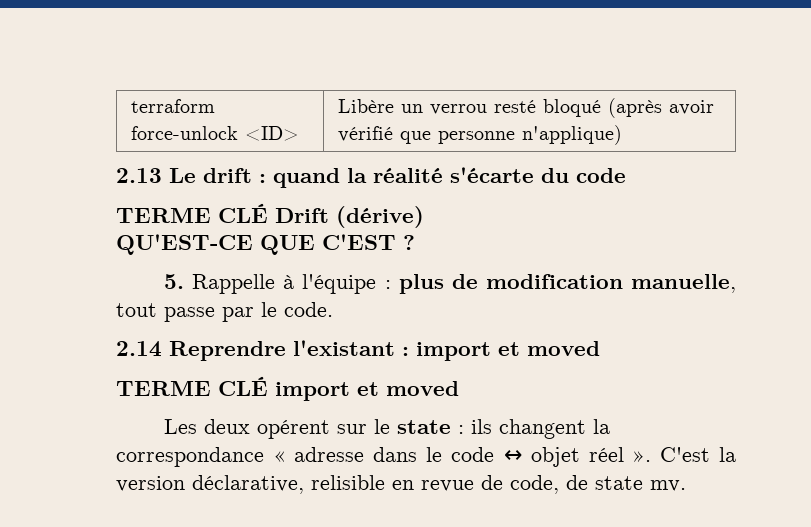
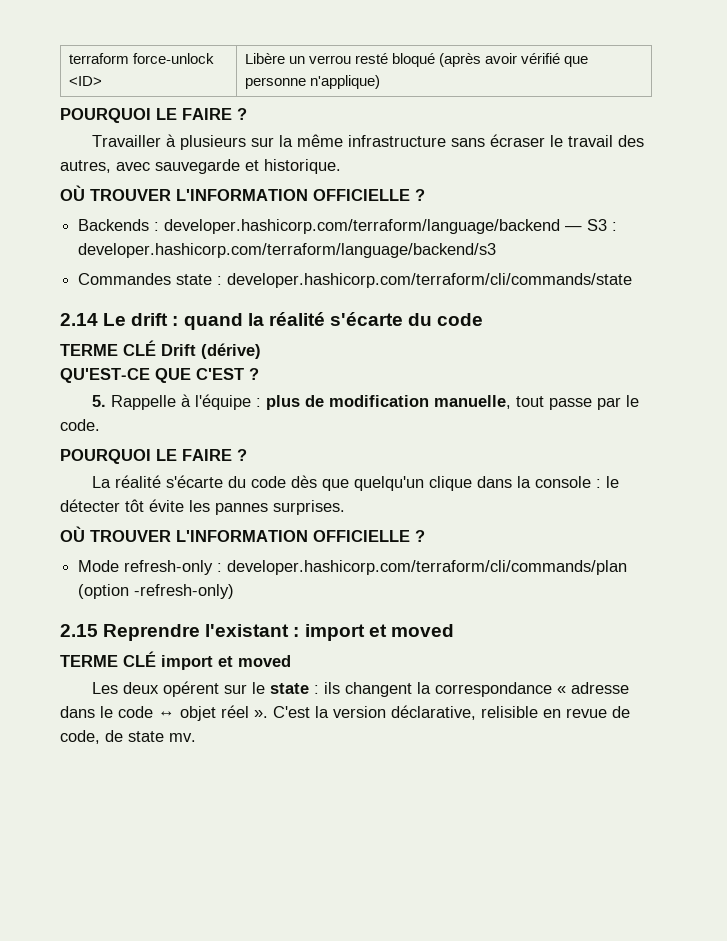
[116,168,162,183] 2.13 -> [60,108,247,123] [92,134,645,150] [60,159,341,174] [60,185,425,201] [78,219,618,234] [78,243,497,258] [78,273,633,288] [60,313,98,326] POURQUOI LE FAIRE ? // Travailler à plusieurs sur la même infrastructure sans écraser le travail des autres, avec sauvegarde et historique. // OÙ TROUVER L'INFORMATION OFFICIELLE ? // Backends : developer.hashicorp.com/terraform/language/backend — S3 : developer.hashicorp.com/terraform/language/backend/s3 // Commandes state : developer.hashicorp.com/terraform/cli/commands/state // 2.14
[116,341,162,357] 2.14 -> [60,449,247,464] [92,475,620,491] [60,499,345,515] [60,526,425,542] [78,560,628,575] [78,584,235,599] [60,624,98,637] POURQUOI LE FAIRE ? // La réalité s'écarte du code dès que quelqu'un clique dans la console : le détecter tôt évite les pannes surprises. // OÙ TROUVER L'INFORMATION OFFICIELLE ? // Mode refresh-only : developer.hashicorp.com/terraform/cli/commands/plan (option -refresh-only) // 2.15

